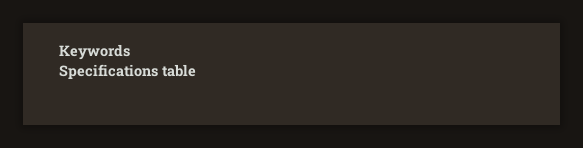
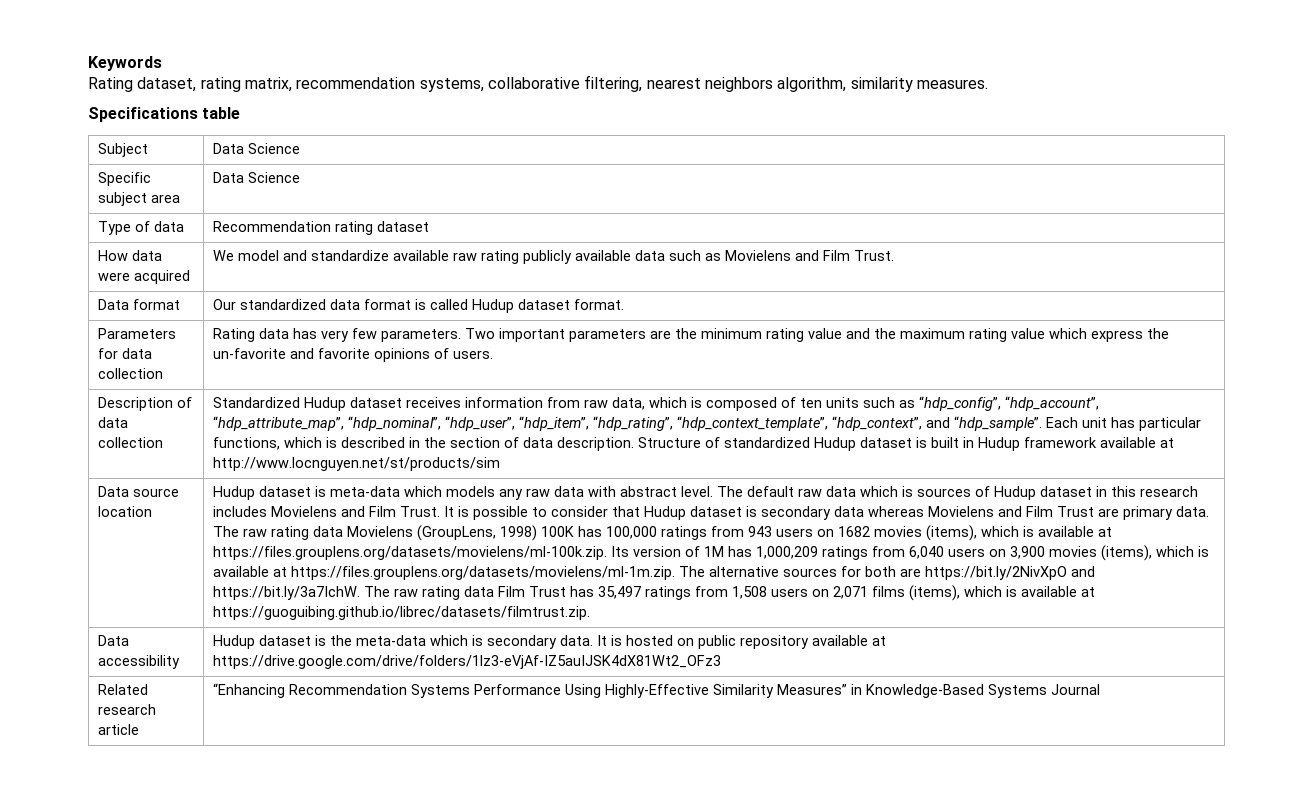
[59,64,196,79] Specifications table -> [88,75,988,92] [88,107,241,122] [98,143,149,157] [213,143,301,154] [98,172,152,186] [98,192,181,206] [213,172,301,183] [98,221,185,235] [213,221,430,235] [98,250,163,261] [98,270,191,284] [213,250,895,264] [98,299,181,310] [213,299,625,313] [98,328,177,339] [98,348,153,359] [98,368,164,379] [213,328,1170,342] [213,348,494,362] [98,397,193,411] [98,417,129,428] [98,437,164,448] [213,396,1100,411] [213,416,1202,431] [213,437,1175,451] [213,457,501,471] [98,486,180,497] [98,506,153,517] [213,486,1199,500] [213,506,1210,520] [213,525,1113,541] [213,545,1210,561] [213,566,1096,580] [213,585,1096,601] [213,606,591,620] [98,635,130,646] [98,655,181,669] [213,635,887,649] [213,655,722,669] [98,684,149,695] [98,704,157,715] [98,724,140,735] [213,683,1101,698] Rating dataset, rating matrix, recommendation systems, collaborative filtering, nearest neighbors algorithm, similarity measures. // Specifications table // Subject | Data Science // Specific subject area | Data Science // Type of data | Recommendation rating dataset // How data were acquired | We model and standardize available raw rating publicly available data such as Movielens and Film Trust. // Data format | Our standardized data format is called Hudup dataset format. // Parameters for data collection | Rating data has very few parameters. Two important parameters are the minimum rating value and the maximum rating value which express the un-favorite and favorite opinions of users. // Description of data collection | Standardized Hudup dataset receives information from raw data, which is composed of ten units such as “hdp_config”, “hdp_account”, “hdp_attribute_map”, “hdp_nominal”, “hdp_user”, “hdp_item”, “hdp_rating”, “hdp_context_template”, “hdp_context”, and “hdp_sample”. Each unit has particular functions, which is described in the section of data description. Structure of standardized Hudup dataset is built in Hudup framework available at http://www.locnguyen.net/st/products/sim // Data source location | Hudup dataset is meta-data which models any raw data with abstract level. The default raw data which is sources of Hudup dataset in this research includes Movielens and Film Trust. It is possible to consider that Hudup dataset is secondary data whereas Movielens and Film Trust are primary data. The raw rating data Movielens (GroupLens, 1998) 100K has 100,000 ratings from 943 users on 1682 movies (items), which is available at https://files.grouplens.org/datasets/movielens/ml-100k.zip. Its version of 1M has 1,000,209 ratings from 6,040 users on 3,900 movies (items), which is available at https://files.grouplens.org/datasets/movielens/ml-1m.zip. The alternative sources for both are https://bit.ly/2NivXpO and https://bit.ly/3a7IchW. The raw rating data Film Trust has 35,497 ratings from 1,508 users on 2,071 films (items), which is available at https://guoguibing.github.io/librec/datasets/filmtrust.zip. // Data accessibility | Hudup dataset is the meta-data which is secondary data. It is hosted on public repository available at https://drive.google.com/drive/folders/1lz3-eVjAf-IZ5auIJSK4dX81Wt2_OFz3 // Related research article | “Enhancing Recommendation Systems Performance Using Highly-Effective Similarity Measures” in Knowledge-Based Systems Journal

